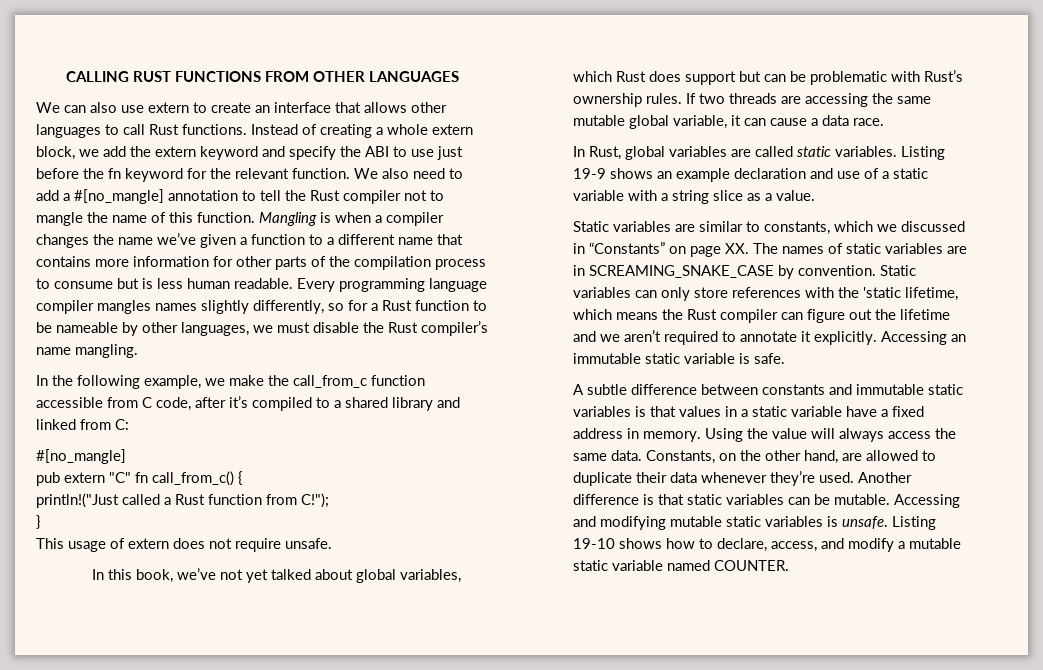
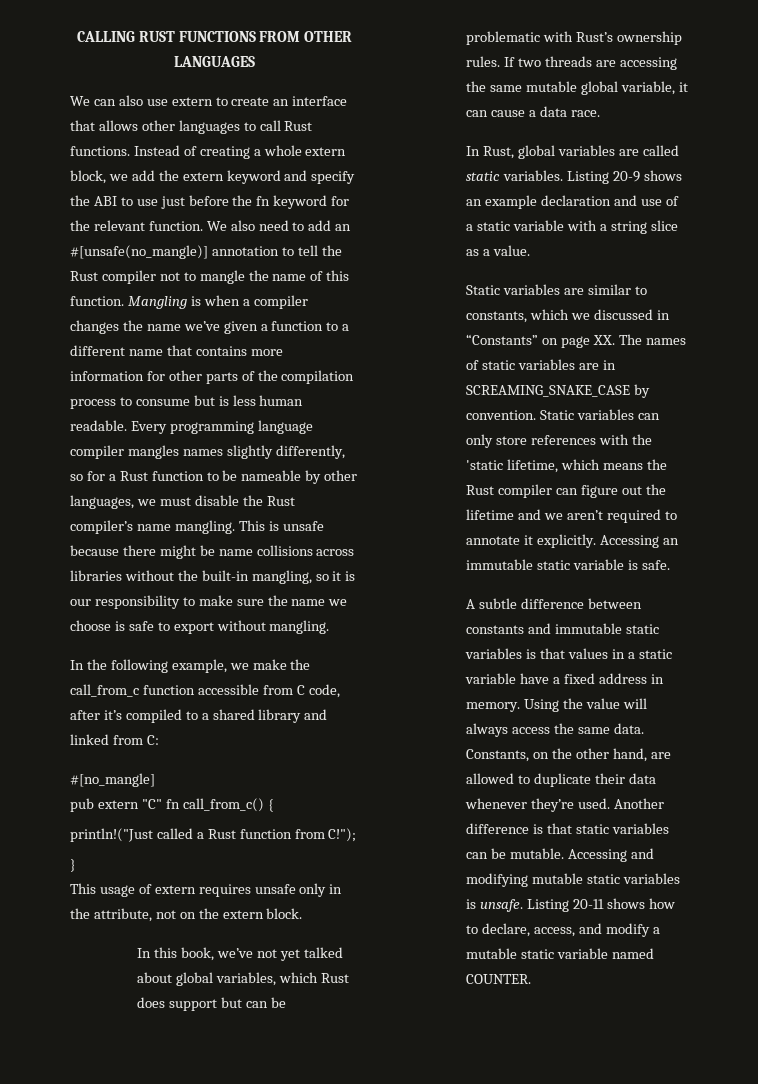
[63,189,164,204] a #[no_mangle] -> [335,224,352,231] [70,245,208,259] an #[unsafe(no_mangle)]
(138, 351) none -> [238,520,324,531] [70,545,355,559] [70,570,356,584] [70,595,348,609] [70,620,330,634] This is unsafe because there might be name collisions across libraries without the built-in mangling, so it is our responsibility to make sure the name we choose is safe to export without mangling.
[173,538,332,552] does not require unsafe. -> [198,883,343,897] [70,908,303,922] requires unsafe only in the attribute, not on the extern block.
[573,168,607,179] 19-9 -> [613,171,641,182] 20-9
[573,538,616,549] 19-10 -> [573,899,605,909] 20-11

